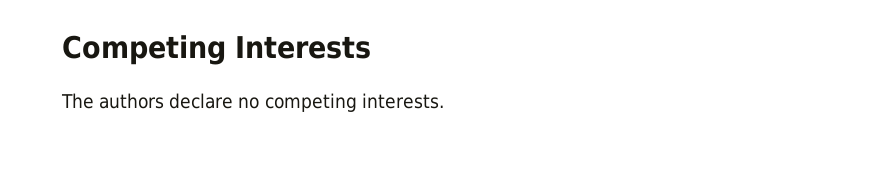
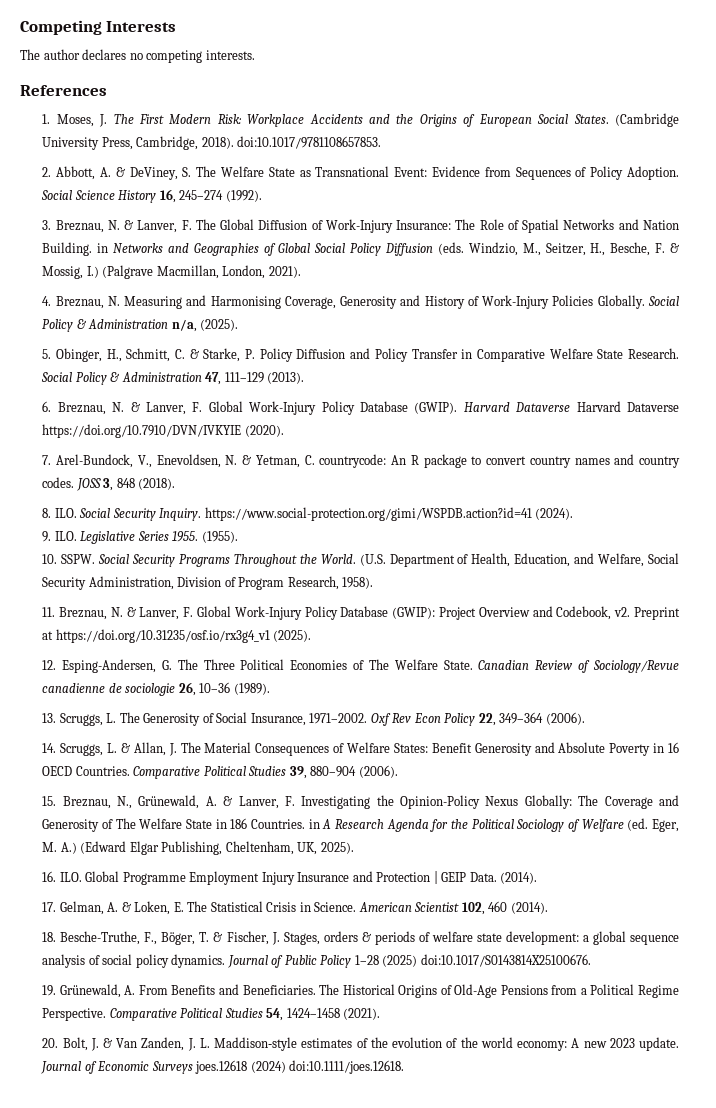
[99,93,234,109] authors declare -> [43,49,127,60] author declares
(444, 101) none -> [20,85,107,96] [42,113,679,127] [42,136,382,150] [42,166,680,180] [41,189,262,203] [42,219,679,233] [42,242,679,256] [42,265,301,279] [42,295,679,309] [42,319,239,332] [42,348,680,362] [41,372,305,385] [42,401,679,415] [42,424,284,438] [42,454,681,468] [42,477,176,491] [42,507,574,521] [42,531,238,544] [42,553,680,567] [42,576,374,590] [42,606,680,620] [42,629,312,643] [42,659,679,673] [42,682,270,696] [42,712,585,726] [42,742,680,756] [42,765,398,779] [42,795,680,809] [42,818,680,832] [42,841,354,855] [42,871,538,885] [42,901,548,915] [42,931,679,945] [42,954,591,968] [42,984,679,998] [42,1008,381,1021] [42,1037,680,1051] [41,1060,405,1074] // References // 1. Moses, J. The First Modern Risk: Workplace Accidents and the Origins of European Social States. (Cambridge University Press, Cambridge, 2018). doi:10.1017/9781108657853. // 2. Abbott, A. & DeViney, S. The Welfare State as Transnational Event: Evidence from Sequences of Policy Adoption. Social Science History 16, 245–274 (1992). // 3. Breznau, N. & Lanver, F. The Global Diffusion of Work-Injury Insurance: The Role of Spatial Networks and Nation Building. in Networks and Geographies of Global Social Policy Diffusion (eds. Windzio, M., Seitzer, H., Besche, F. & Mossig, I.) (Palgrave Macmillan, London, 2021). // 4. Breznau, N. Measuring and Harmonising Coverage, Generosity and History of Work-Injury Policies Globally. Social Policy & Administration n/a, (2025). // 5. Obinger, H., Schmitt, C. & Starke, P. Policy Diffusion and Policy Transfer in Comparative Welfare State Research. Social Policy & Administration 47, 111–129 (2013). // 6. Breznau, N. & Lanver, F. Global Work-Injury Policy Database (GWIP). Harvard Dataverse Harvard Dataverse https://doi.org/10.7910/DVN/IVKYIE (2020). // 7. Arel-Bundock, V., Enevoldsen, N. & Yetman, C. countrycode: An R package to convert country names and country codes. JOSS 3, 848 (2018). // 8. ILO. Social Security Inquiry. https://www.social-protection.org/gimi/WSPDB.action?id=41 (2024). // 9. ILO. Legislative Series 1955. (1955). // 10. SSPW. Social Security Programs Throughout the World. (U.S. Department of Health, Education, and Welfare, Social Security Administration, Division of Program Research, 1958). // 11. Breznau, N. & Lanver, F. Global Work-Injury Policy Database (GWIP): Project Overview and Codebook, v2. Preprint at https://doi.org/10.31235/osf.io/rx3g4_v1 (2025). // 12. Esping-Andersen, G. The Three Political Economies of The Welfare State. Canadian Review of Sociology/Revue canadienne de sociologie 26, 10–36 (1989). // 13. Scruggs, L. The Generosity of Social Insurance, 1971–2002. Oxf Rev Econ Policy 22, 349–364 (2006). // 14. Scruggs, L. & Allan, J. The Material Consequences of Welfare States: Benefit Generosity and Absolute Poverty in 16 OECD Countries. Comparative Political Studies 39, 880–904 (2006). // 15. Breznau, N., Grünewald, A. & Lanver, F. Investigating the Opinion-Policy Nexus Globally: The Coverage and Generosity of The Welfare State in 186 Countries. in A Research Agenda for the Political Sociology of Welfare (ed. Eger, M. A.) (Edward Elgar Publishing, Cheltenham, UK, 2025). // 16. ILO. Global Programme Employment Injury Insurance and Protection | GEIP Data. (2014). // 17. Gelman, A. & Loken, E. The Statistical Crisis in Science. American Scientist 102, 460 (2014). // 18. Besche-Truthe, F., Böger, T. & Fischer, J. Stages, orders & periods of welfare state development: a global sequence analysis of social policy dynamics. Journal of Public Policy 1–28 (2025) doi:10.1017/S0143814X25100676. // 19. Grünewald, A. From Benefits and Beneficiaries. The Historical Origins of Old-Age Pensions from a Political Regime Perspective. Comparative Political Studies 54, 1424–1458 (2021). // 20. Bolt, J. & Van Zanden, J. L. Maddison‐style estimates of the evolution of the world economy: A new 2023 update. Journal of Economic Surveys joes.12618 (2024) doi:10.1111/joes.12618.

